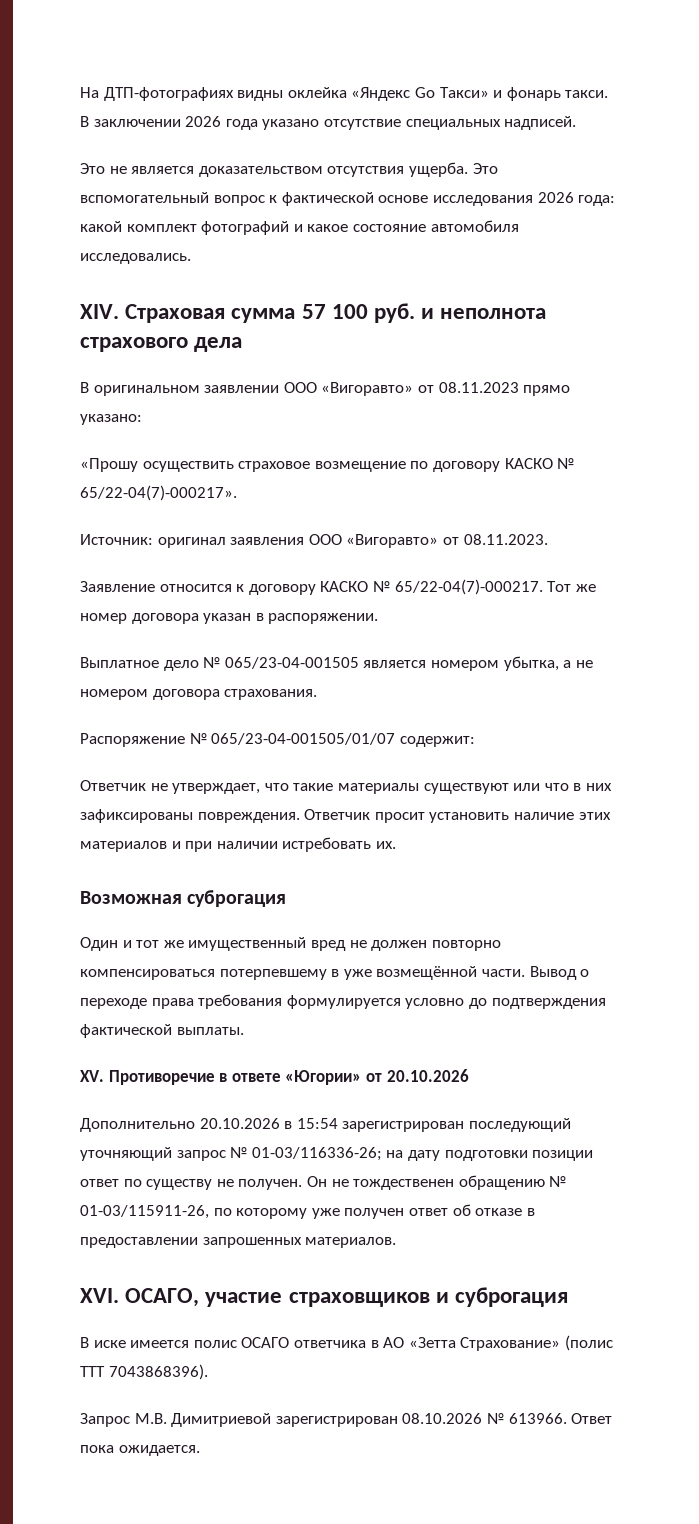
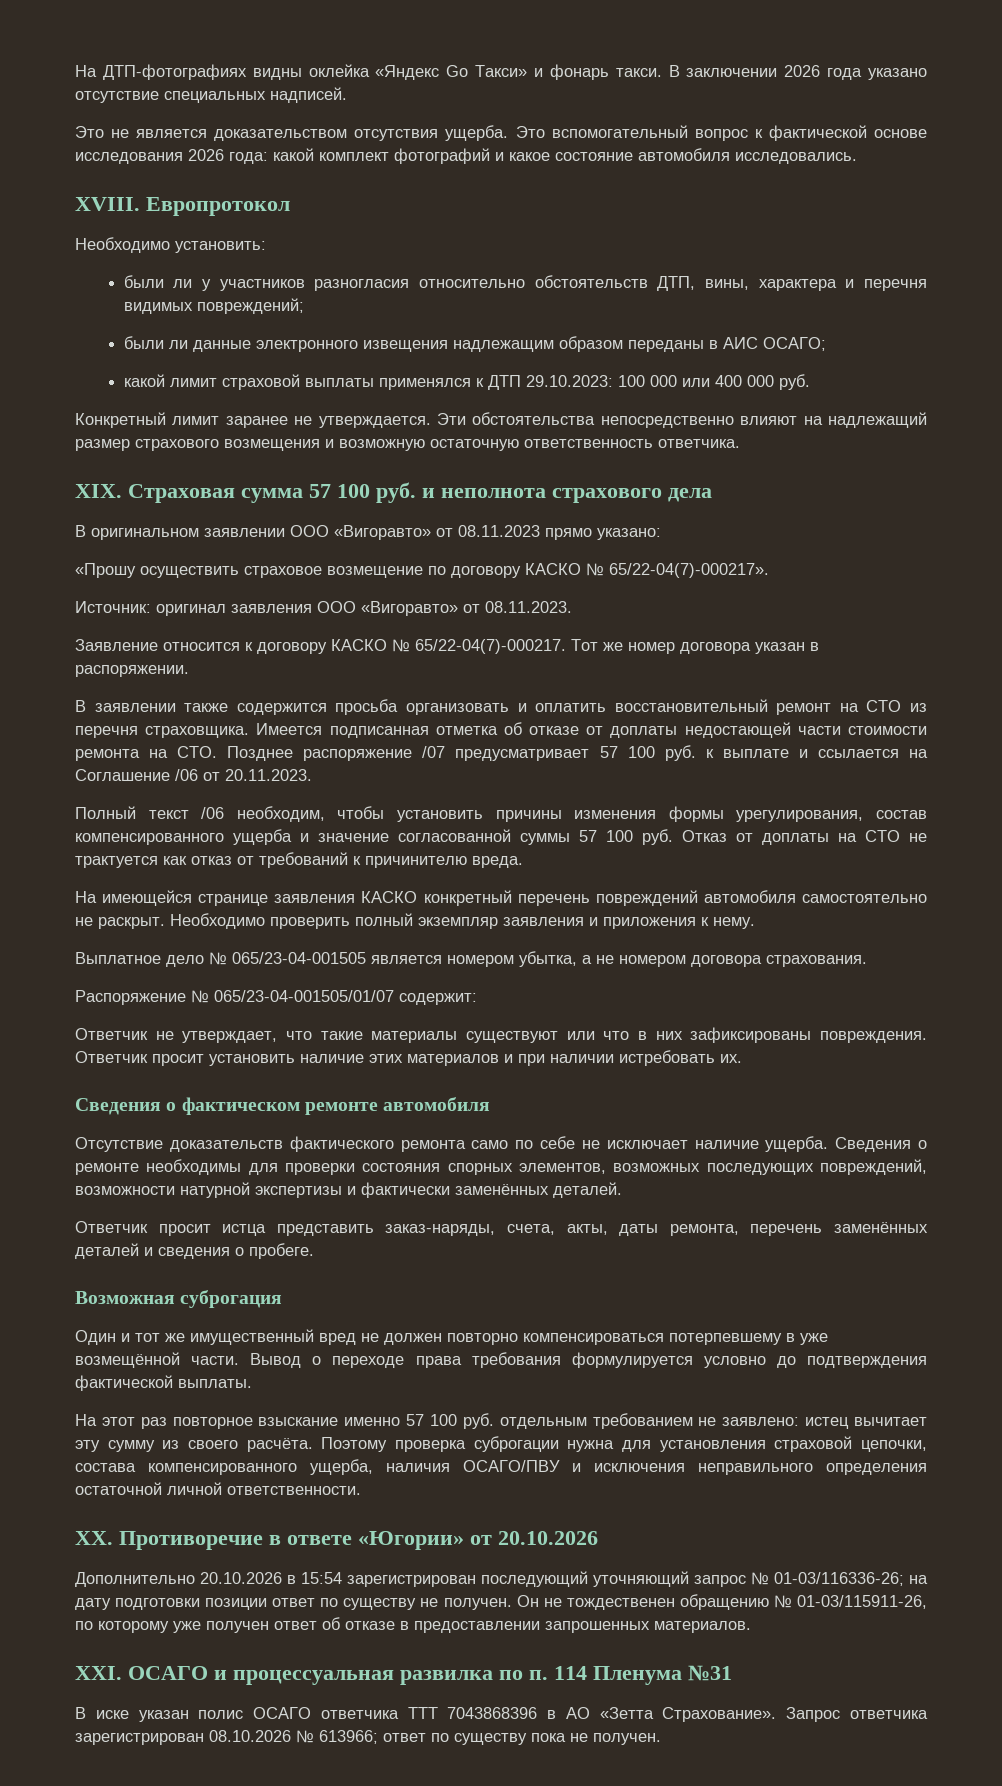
[80,304,119,319] XIV. -> [75,197,290,216] [75,237,266,253] [123,275,927,291] [123,298,304,314] [123,336,826,352] [123,374,810,390] [75,412,927,428] [75,439,740,451] [75,484,122,498] XVIII. Европротокол // Необходимо установить: // были ли у участников разногласия относительно обстоятельств ДТП, вины, характера и перечня видимых повреждений; // были ли данные электронного извещения надлежащим образом переданы в АИС ОСАГО; // какой лимит страховой выплаты применялся к ДТП 29.10.2023: 100 000 или 400 000 руб. // Конкретный лимит заранее не утверждается. Эти обстоятельства непосредственно влияют на надлежащий размер страхового возмещения и возможную остаточную ответственность ответчика. // XIX.
(379, 618) none -> [75,699,928,715] [75,722,927,738] [75,745,928,761] [75,769,312,781] [75,806,928,822] [75,829,927,845] [75,852,523,868] [75,890,927,906] [75,913,755,929] // В заявлении также содержится просьба организовать и оплатить восстановительный ремонт на СТО из перечня страховщика. Имеется подписанная отметка об отказе от доплаты недостающей части стоимости ремонта на СТО. Позднее распоряжение /07 предусматривает 57 100 руб. к выплате и ссылается на Соглашение /06 от 20.11.2023. // Полный текст /06 необходим, чтобы установить причины изменения формы урегулирования, состав компенсированного ущерба и значение согласованной суммы 57 100 руб. Отказ от доплаты на СТО не трактуется как отказ от требований к причинителю вреда. // На имеющейся странице заявления КАСКО конкретный перечень повреждений автомобиля самостоятельно не раскрыт. Необходимо проверить полный экземпляр заявления и приложения к нему.
(396, 845) none -> [75,1097,491,1115] [75,1136,928,1152] [75,1159,928,1175] [75,1182,622,1198] [75,1221,929,1236] [75,1243,314,1259] // Сведения о фактическом ремонте автомобиля // Отсутствие доказательств фактического ремонта само по себе не исключает наличие ущерба. Сведения о ремонте необходимы для проверки состояния спорных элементов, возможных последующих повреждений, возможности натурной экспертизы и фактически заменённых деталей. // Ответчик просит истца представить заказ-наряды, счета, акты, даты ремонта, перечень заменённых деталей и сведения о пробеге.
[80,1070,104,1082] XV. -> [75,1413,927,1429] [75,1436,927,1452] [75,1459,927,1475] [75,1482,361,1495] [75,1531,113,1545] На этот раз повторное взыскание именно 57 100 руб. отдельным требованием не заявлено: истец вычитает эту сумму из своего расчёта. Поэтому проверка суброгации нужна для установления страховой цепочки, состава компенсированного ущерба, наличия ОСАГО/ПВУ и исключения неправильного определения остаточной личной ответственности. // XX.
[80,1287,569,1307] XVI. ОСАГО, участие страховщиков и суброгация -> [75,1665,732,1685] XXI. ОСАГО и процессуальная развилка по п. 114 Пленума №31
[130,1340,190,1348] имеется -> [138,1710,189,1722] указан
(366, 1344) none -> [407,1707,538,1719] ТТТ 7043868396
[460,1335,613,1351] [80,1364,208,1380] [80,1413,613,1427] [80,1445,200,1456] Страхование» (полис ТТТ 7043868396). // Запрос М.В. Димитриевой зарегистрирован 08.10.2026 № 613966. Ответ пока ожидается. -> [662,1707,928,1722] [75,1730,661,1745] Страхование». Запрос ответчика зарегистрирован 08.10.2026 № 613966; ответ по существу пока не получен.

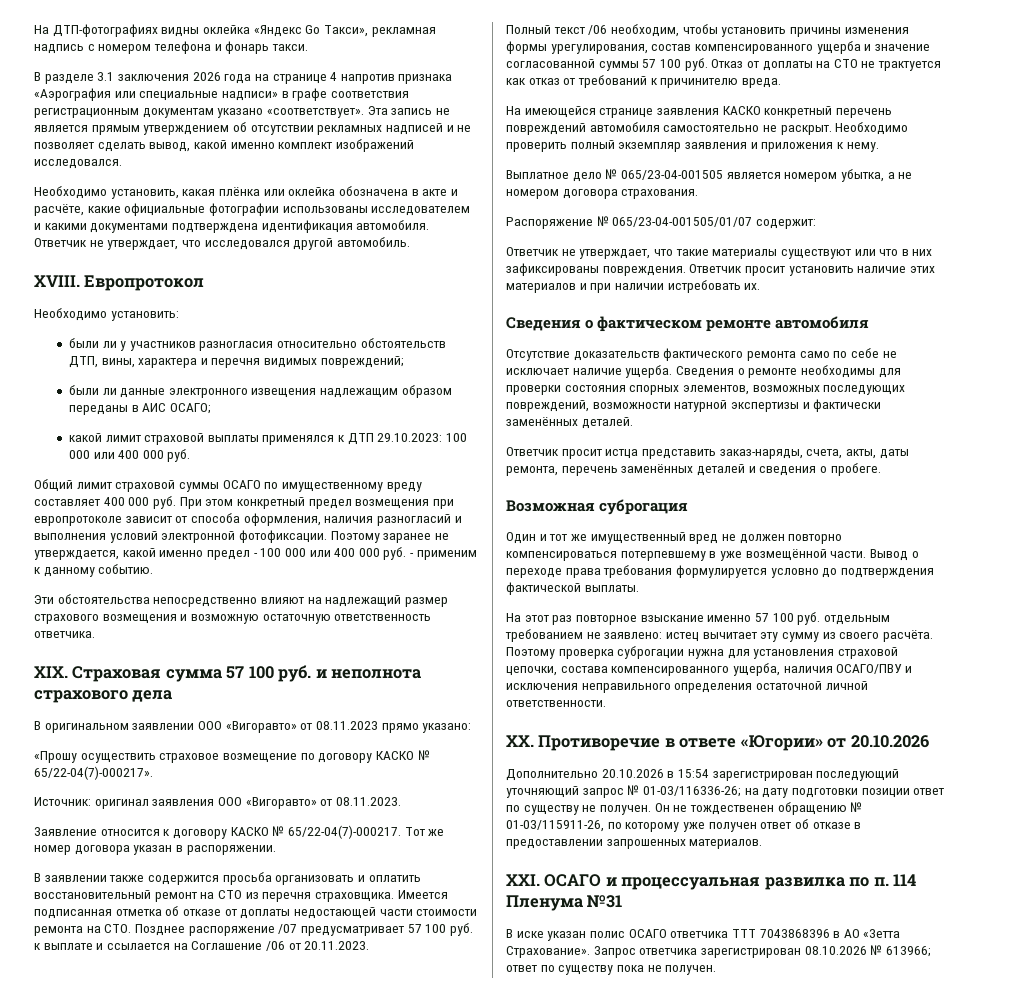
[475,64,927,80] [75,87,347,103] [75,125,927,141] [75,148,857,164] Такси» и фонарь такси. В заключении 2026 года указано отсутствие специальных надписей. // Это не является доказательством отсутствия ущерба. Это вспомогательный вопрос к фактической основе исследования 2026 года: какой комплект фотографий и какое состояние автомобиля исследовались. -> [323,25,436,37] [34,41,308,54] [34,72,453,84] [34,88,409,101] [34,106,450,118] [34,122,472,135] [34,139,414,152] [34,159,122,169] [34,186,458,199] [34,203,471,216] [34,220,430,233] [34,237,410,250] Такси», рекламная надпись с номером телефона и фонарь такси. // В разделе 3.1 заключения 2026 года на странице 4 напротив признака «Аэрография или специальные надписи» в графе соответствия регистрационным документам указано «соответствует». Эта запись не является прямым утверждением об отсутствии рекламных надписей и не позволяет сделать вывод, какой именно комплект изображений исследовался. // Необходимо установить, какая плёнка или оклейка обозначена в акте и расчёте, какие официальные фотографии использованы исследователем и какими документами подтверждена идентификация автомобиля. Ответчик не утверждает, что исследовался другой автомобиль.
[75,412,431,428] Конкретный лимит заранее не утверждается. -> [34,479,422,492] [34,496,454,509] [34,513,462,526] [34,530,449,543] [34,547,477,560] [34,564,154,577] Общий лимит страховой суммы ОСАГО по имущественному вреду составляет 400 000 руб. При этом конкретный предел возмещения при европротоколе зависит от способа оформления, наличия разногласий и выполнения условий электронной фотофиксации. Поэтому заранее не утверждается, какой именно предел - 100 000 или 400 000 руб. - применим к данному событию. //

